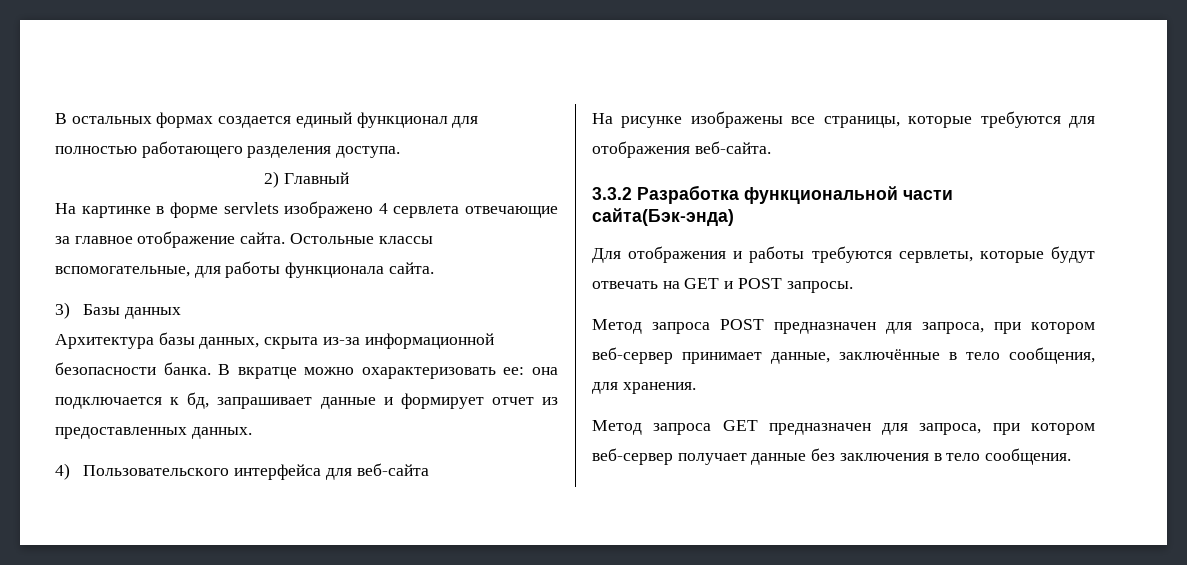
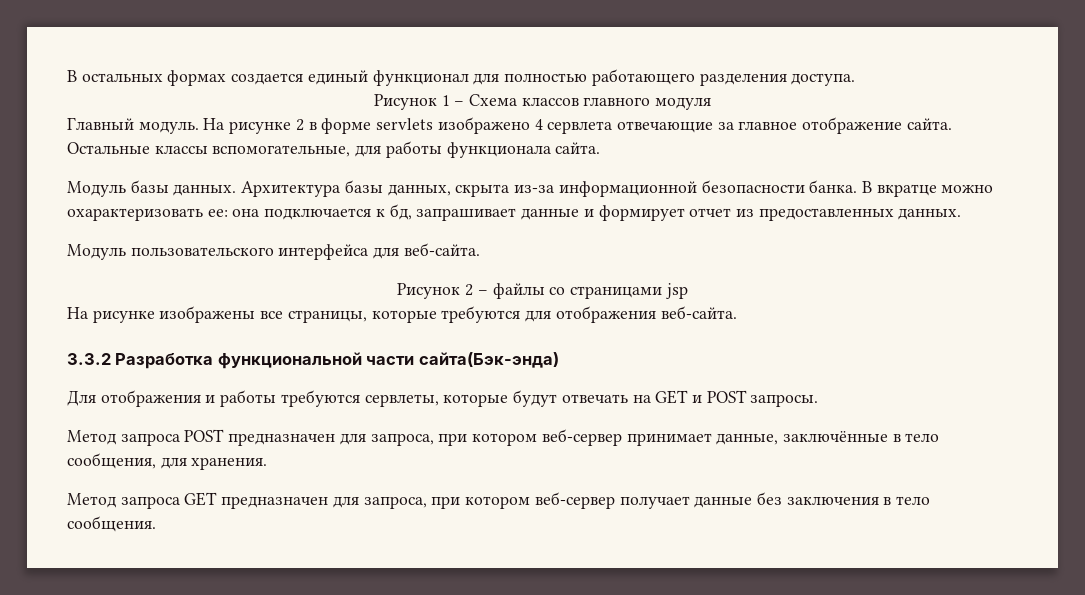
[264,171,349,188] [55,203,151,218] 2) Главный // На картинке -> [373,94,712,110] [67,117,304,134] Рисунок 1 – Схема классов главного модуля // Главный модуль. На рисунке 2
[289,233,374,244] Остольные -> [67,142,150,154] Остальные
[55,302,182,319] 3) Базы данных // -> [67,180,237,197] Модуль базы данных.
[55,463,429,480] 4) Пользовательского интерфейса для веб-сайта -> [67,243,480,260] [397,283,688,299] Модуль пользовательского интерфейса для веб-сайта. // Рисунок 2 – файлы со страницами jsp

